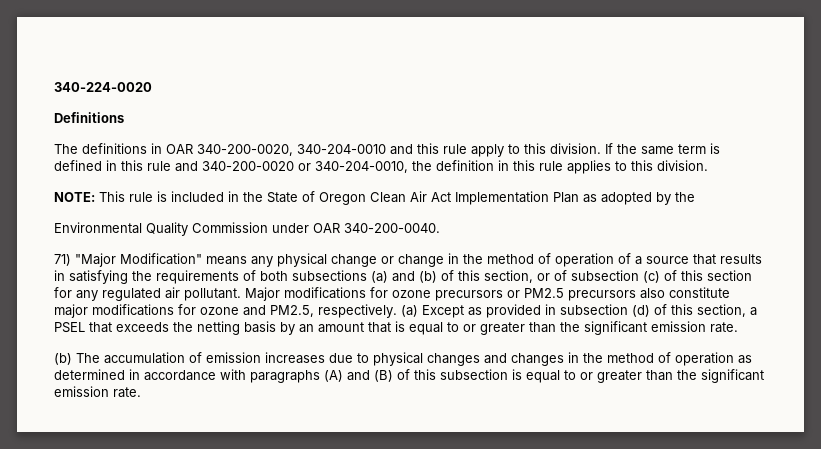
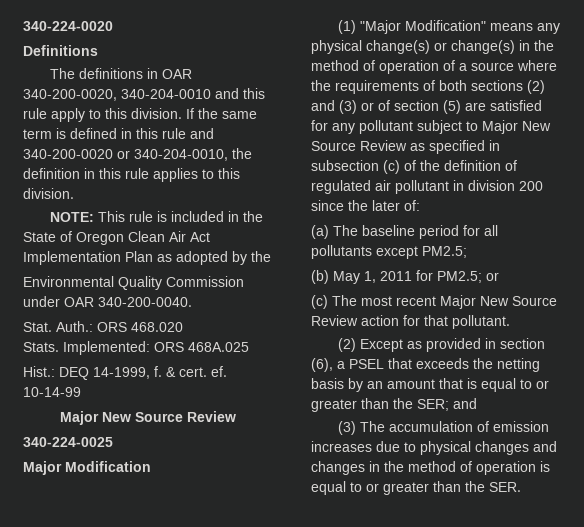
[54,254,71,266] 71) -> [23,321,183,332] [23,341,249,355] [23,366,227,380] [23,387,81,397] [60,411,236,425] [23,437,113,447] [23,461,151,475] [338,20,357,34] Stat. Auth.: ORS 468.020 // Stats. Implemented: ORS 468A.025 // Hist.: DEQ 14-1999, f. & cert. ef. 10-14-99 // Major New Source Review // 340-224-0025 // Major Modification // (1)
[331,254,444,267] change or change -> [366,40,515,54] change(s) or change(s)
[693,254,762,265] [54,270,752,284] [54,287,730,301] [54,304,746,318] that results in satisfying the requirements of both subsections (a) and (b) of this section, or of subsection (c) of this section for any regulated air pollutant. Major modifications for ozone precursors or PM2.5 precursors also constitute major modifications for ozone and PM2.5, respectively. (a) Except as provided in subsection (d) of this section, -> [517,60,557,71] [311,80,545,94] [311,100,542,114] [311,120,551,134] [311,140,500,154] [311,160,517,174] [311,180,543,194] [311,200,420,211] [311,225,498,239] [311,245,467,259] [311,270,499,284] [311,295,557,309] [311,315,510,329] [338,338,546,352] [311,358,333,372] where the requirements of both sections (2) and (3) or of section (5) are satisfied for any pollutant subject to Major New Source Review as specified in subsection (c) of the definition of regulated air pollutant in division 200 since the later of: // (a) The baseline period for all pollutants except PM2.5; // (b) May 1, 2011 for PM2.5; or // (c) The most recent Major New Source Review action for that pollutant. // (2) Except as provided in section (6),
[584,321,738,335] [54,353,72,365] significant emission rate. // (b) -> [417,398,477,411] [338,421,357,435] SER; and // (3)
[738,355,752,364] [54,369,764,383] [54,386,141,398] as determined in accordance with paragraphs (A) and (B) of this subsection is equal to or greater than the significant emission rate. -> [540,461,550,472] [311,481,521,495] is equal to or greater than the SER.

